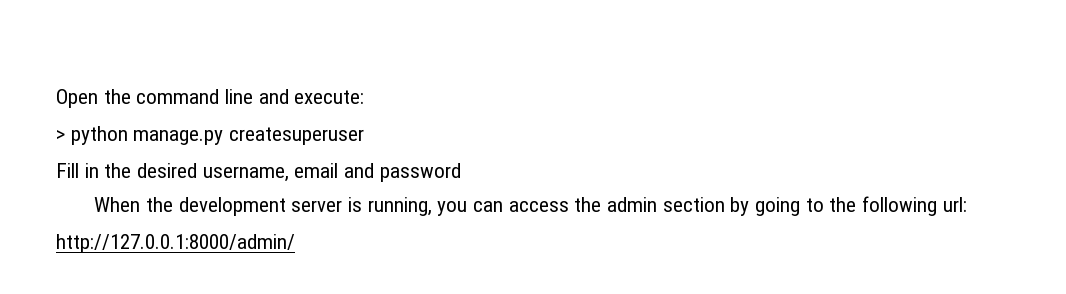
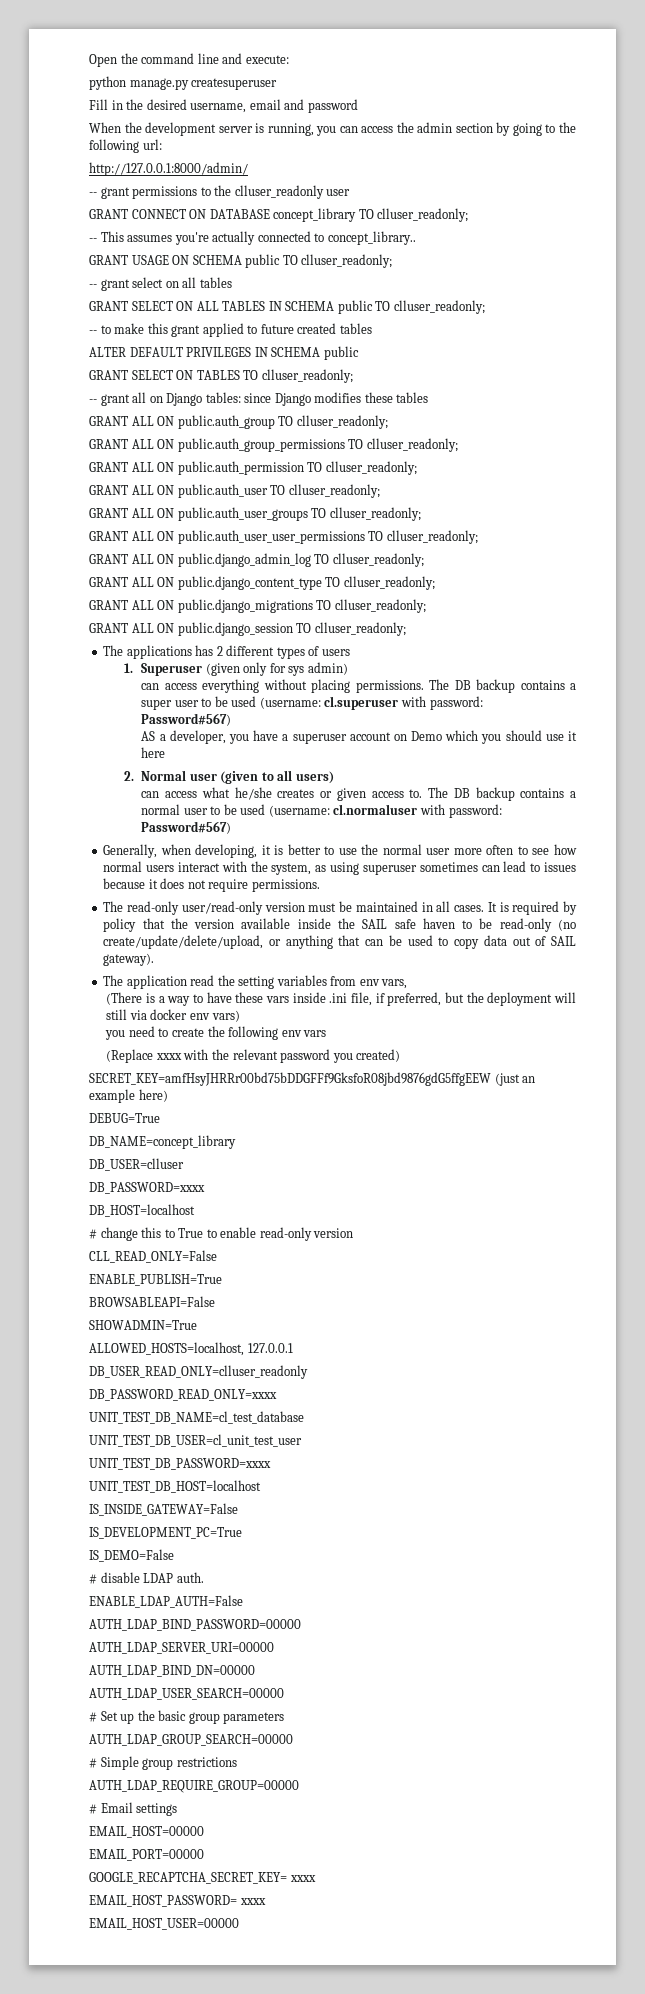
[56,130,65,141] > -> (289, 59) none
(295, 243) none -> [89,185,351,199] [89,208,469,222] [89,231,416,245] [89,254,393,268] [89,277,232,291] [89,300,485,314] [89,323,372,337] [89,346,359,360] [89,369,353,383] [89,392,429,406] [89,415,388,429] [89,438,458,452] [89,461,417,475] [89,484,380,498] [89,507,421,521] [89,530,478,544] [89,553,424,567] [89,576,435,590] [89,599,426,613] [89,622,406,636] [103,645,350,659] [123,662,348,676] [141,679,576,693] [141,696,483,710] [141,713,232,726] [141,730,577,744] [141,747,166,758] [123,770,334,784] [141,787,576,801] [141,804,502,818] [141,821,232,834] [103,844,577,858] [103,861,576,875] [103,878,320,892] [103,901,577,915] [103,918,576,932] [103,935,577,949] [103,953,155,966] [103,975,408,989] [106,992,577,1006] [106,1009,240,1022] [105,1026,327,1040] [106,1049,401,1063] [89,1072,536,1086] [89,1089,168,1103] [89,1113,160,1123] [89,1135,236,1149] [89,1158,184,1171] [89,1182,205,1194] [89,1204,195,1217] [89,1227,354,1241] [89,1250,217,1263] [89,1274,222,1286] [89,1296,215,1307] [89,1320,197,1330] [89,1342,293,1356] [89,1365,308,1379] [89,1389,277,1401] [89,1411,304,1424] [89,1434,302,1447] [89,1458,271,1470] [89,1480,261,1493] [89,1503,238,1516] [89,1527,242,1539] [89,1549,174,1562] [89,1572,204,1584] [89,1595,243,1608] [89,1619,301,1631] [89,1642,274,1654] [89,1665,255,1677] [89,1688,284,1700] [89,1710,285,1724] [89,1734,293,1746] [89,1756,237,1770] [89,1780,299,1793] [89,1802,178,1816] [89,1826,204,1838] [89,1849,204,1861] [89,1872,316,1884] [89,1895,266,1907] [89,1918,239,1930] // -- grant permissions to the clluser_readonly user // GRANT CONNECT ON DATABASE concept_library TO clluser_readonly; // -- This assumes you're actually connected to concept_library.. // GRANT USAGE ON SCHEMA public TO clluser_readonly; // -- grant select on all tables // GRANT SELECT ON ALL TABLES IN SCHEMA public TO clluser_readonly; // -- to make this grant applied to future created tables // ALTER DEFAULT PRIVILEGES IN SCHEMA public // GRANT SELECT ON TABLES TO clluser_readonly; // -- grant all on Django tables: since Django modifies these tables // GRANT ALL ON public.auth_group TO clluser_readonly; // GRANT ALL ON public.auth_group_permissions TO clluser_readonly; // GRANT ALL ON public.auth_permission TO clluser_readonly; // GRANT ALL ON public.auth_user TO clluser_readonly; // GRANT ALL ON public.auth_user_groups TO clluser_readonly; // GRANT ALL ON public.auth_user_user_permissions TO clluser_readonly; // GRANT ALL ON public.django_admin_log TO clluser_readonly; // GRANT ALL ON public.django_content_type TO clluser_readonly; // GRANT ALL ON public.django_migrations TO clluser_readonly; // GRANT ALL ON public.django_session TO clluser_readonly; // The applications has 2 different types of users // 1. Superuser (given only for sys admin) // can access everything without placing permissions. The DB backup contains a super user to be used (username: cl.superuser with password: Password#567) // AS a developer, you have a superuser account on Demo which you should use it here // 2. Normal user (given to all users) // can access what he/she creates or given access to. The DB backup contains a normal user to be used (username: cl.normaluser with password: Password#567) // Generally, when developing, it is better to use the normal user more often to see how normal users interact with the system, as using superuser sometimes can lead to issues because it does not require permissions. // The read-only user/read-only version must be maintained in all cases. It is required by policy that the version available inside the SAIL safe haven to be read-only (no create/update/delete/upload, or anything that can be used to copy data out of SAIL gateway). // The application read the setting variables from env vars, // (There is a way to have these vars inside .ini file, if preferred, but the deployment will still via docker env vars) // you need to create the following env vars // (Replace xxxx with the relevant password you created) // SECRET_KEY=amfHsyJHRRr00bd75bDDGFFf9GksfoR08jbd9876gdG5ffgEEW (just an example here) // DEBUG=True // DB_NAME=concept_library // DB_USER=clluser // DB_PASSWORD=xxxx // DB_HOST=localhost // # change this to True to enable read-only version // CLL_READ_ONLY=False // ENABLE_PUBLISH=True // BROWSABLEAPI=False // SHOWADMIN=True // ALLOWED_HOSTS=localhost, 127.0.0.1 // DB_USER_READ_ONLY=clluser_readonly // DB_PASSWORD_READ_ONLY=xxxx // UNIT_TEST_DB_NAME=cl_test_database // UNIT_TEST_DB_USER=cl_unit_test_user // UNIT_TEST_DB_PASSWORD=xxxx // UNIT_TEST_DB_HOST=localhost // IS_INSIDE_GATEWAY=False // IS_DEVELOPMENT_PC=True // IS_DEMO=False // # disable LDAP auth. // ENABLE_LDAP_AUTH=False // AUTH_LDAP_BIND_PASSWORD=00000 // AUTH_LDAP_SERVER_URI=00000 // AUTH_LDAP_BIND_DN=00000 // AUTH_LDAP_USER_SEARCH=00000 // # Set up the basic group parameters // AUTH_LDAP_GROUP_SEARCH=00000 // # Simple group restrictions // AUTH_LDAP_REQUIRE_GROUP=00000 // # Email settings // EMAIL_HOST=00000 // EMAIL_PORT=00000 // GOOGLE_RECAPTCHA_SECRET_KEY= xxxx // EMAIL_HOST_PASSWORD= xxxx // EMAIL_HOST_USER=00000

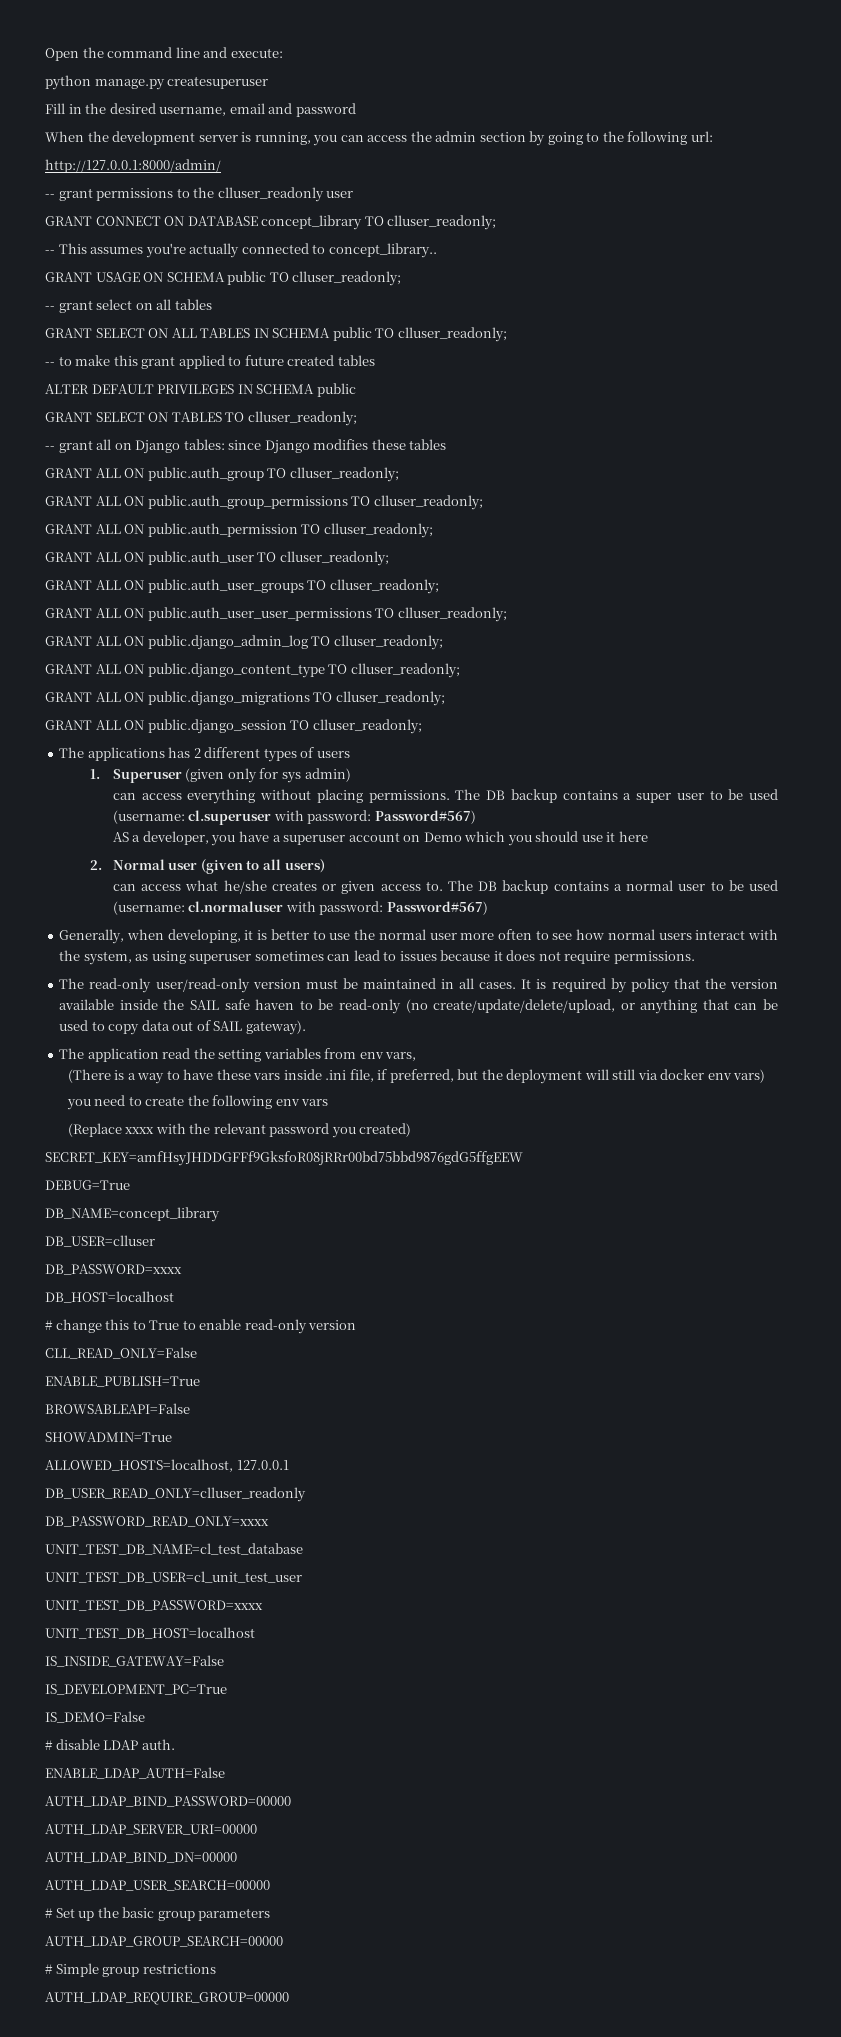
[89,1072,536,1086] [89,1089,168,1103] SECRET_KEY=amfHsyJHRRr00bd75bDDGFFf9GksfoR08jbd9876gdG5ffgEEW (just an example here) -> [45,1151,523,1166] SECRET_KEY=amfHsyJHDDGFFf9GksfoR08jRRr00bd75bbd9876gdG5ffgEEW
[89,1802,178,1816] [89,1826,204,1838] [89,1849,204,1861] [89,1872,316,1884] [89,1895,266,1907] [89,1918,239,1930] // # Email settings // EMAIL_HOST=00000 // EMAIL_PORT=00000 // GOOGLE_RECAPTCHA_SECRET_KEY= xxxx // EMAIL_HOST_PASSWORD= xxxx // EMAIL_HOST_USER=00000 -> (289, 1998) none

